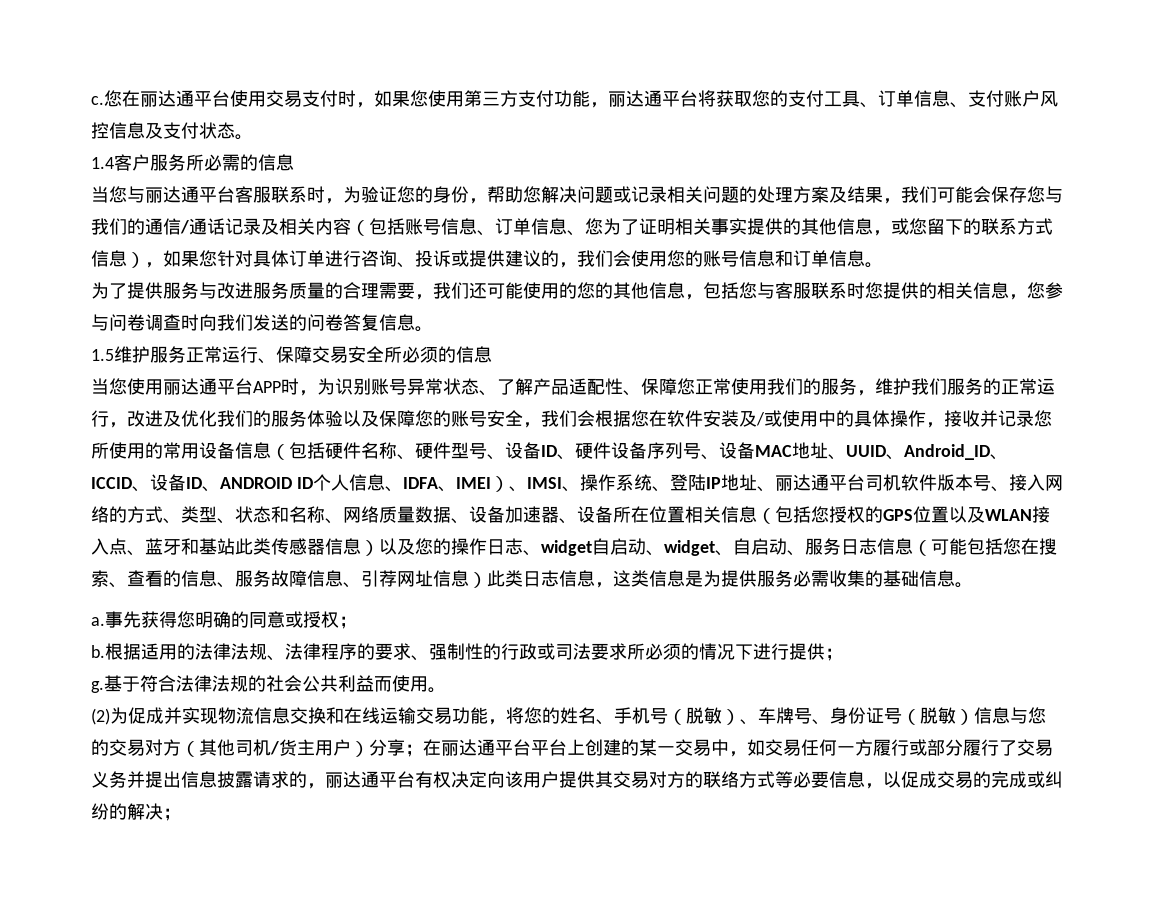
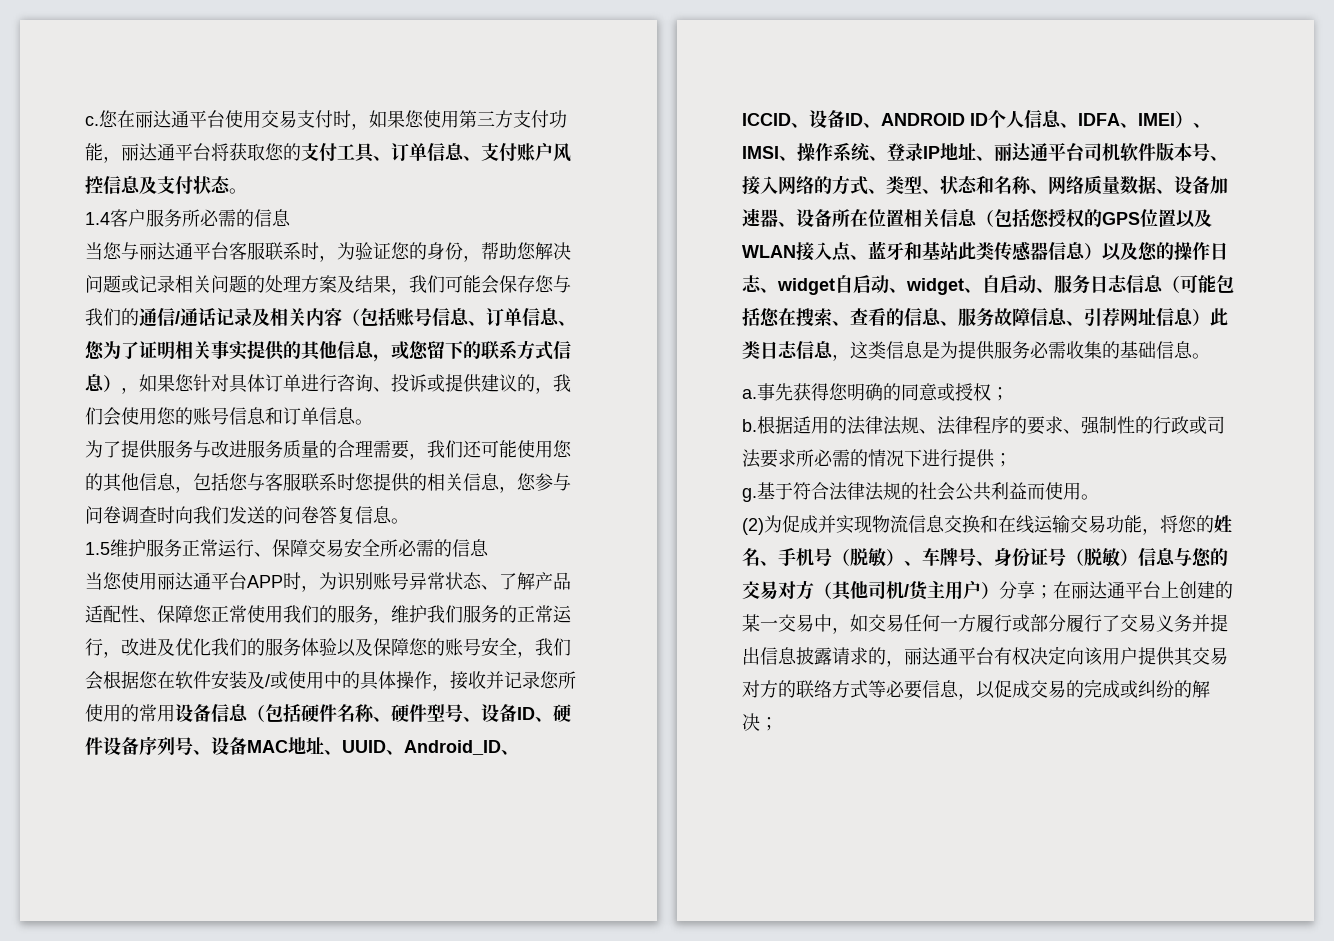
[559,282,577,299] 的 -> (553, 449) none
[420,346,438,363] 须 -> [416,539,434,557] 需
[687,474,706,491] 陆 -> [905,143,923,161] 录
[663,643,681,660] 须 -> [832,449,850,467] 需
[531,739,567,756] 平台 -> (1161, 590) none

